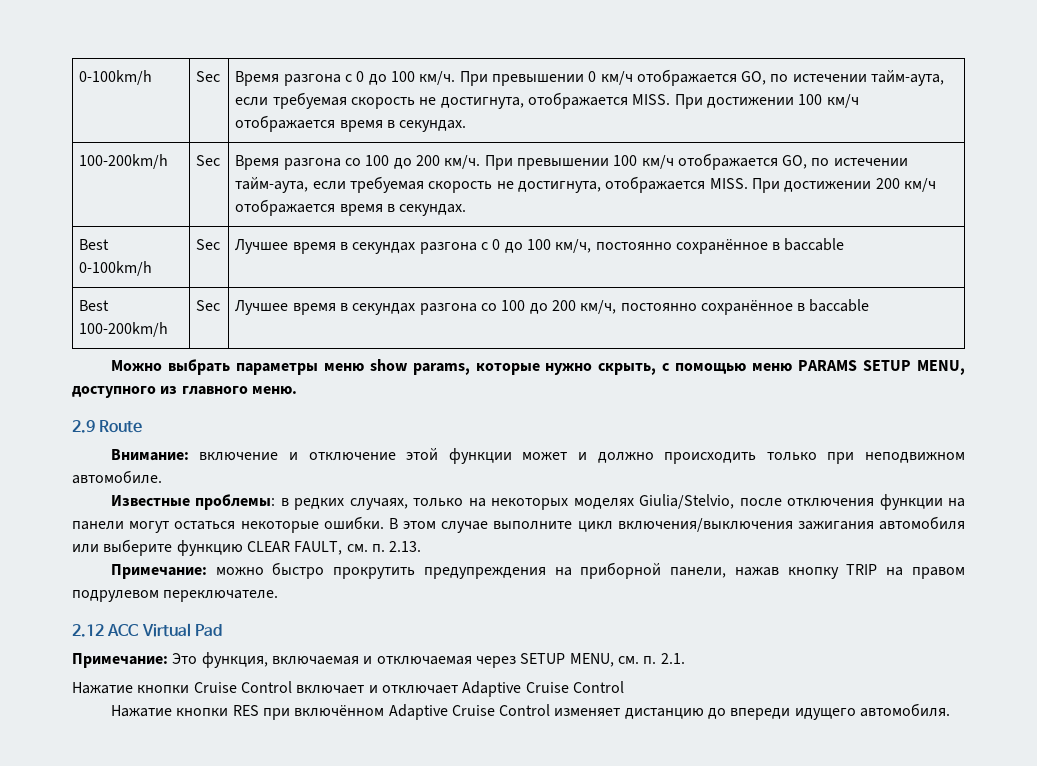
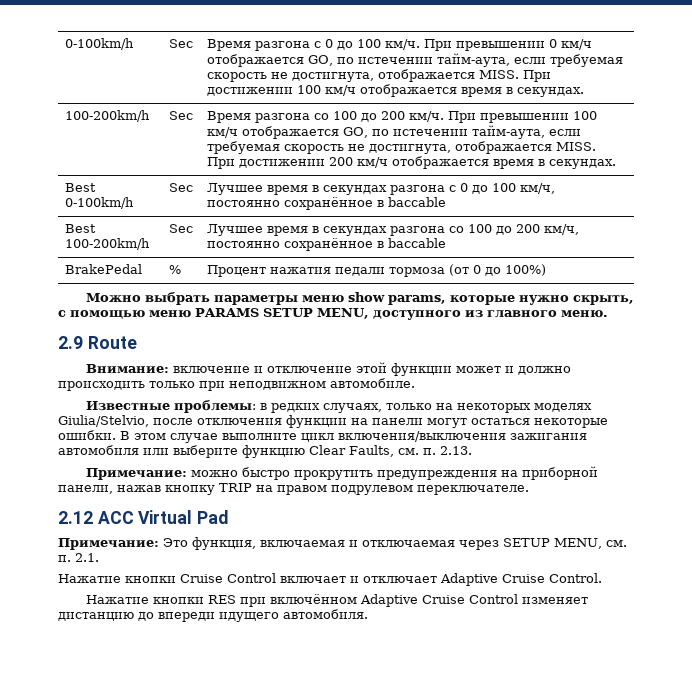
(870, 305) none -> [64,264,142,274] [168,265,181,274] [206,264,546,277] // BrakePedal | % | Процент нажатия педали тормоза (от 0 до 100%)
[246,541,343,555] CLEAR FAULT, -> [309,445,394,457] Clear Faults,
[572,681,624,693] Control -> [549,573,602,583] Control.

